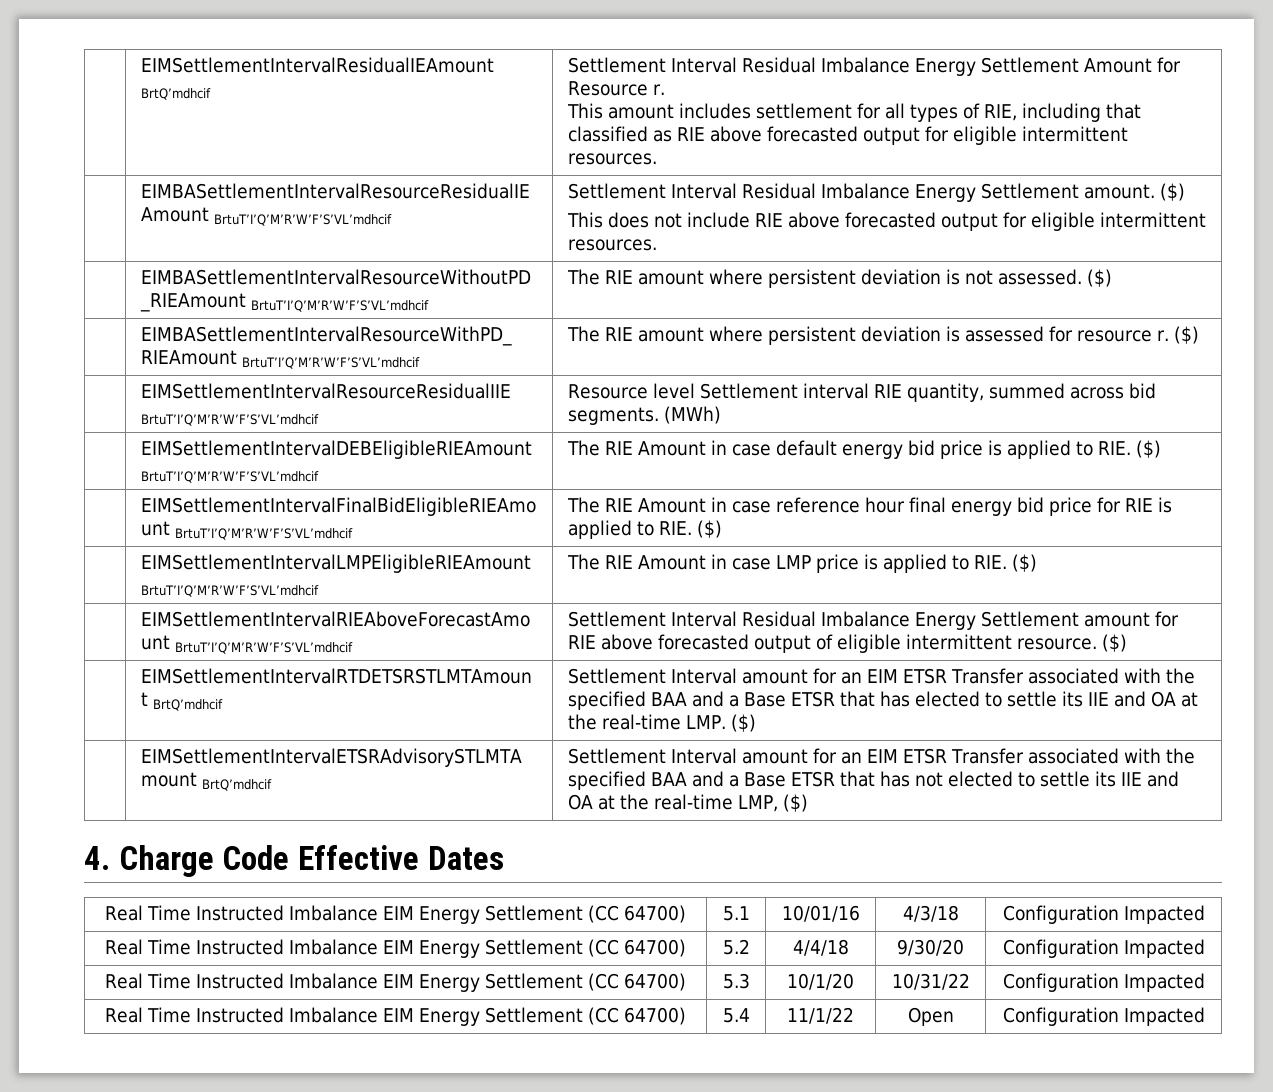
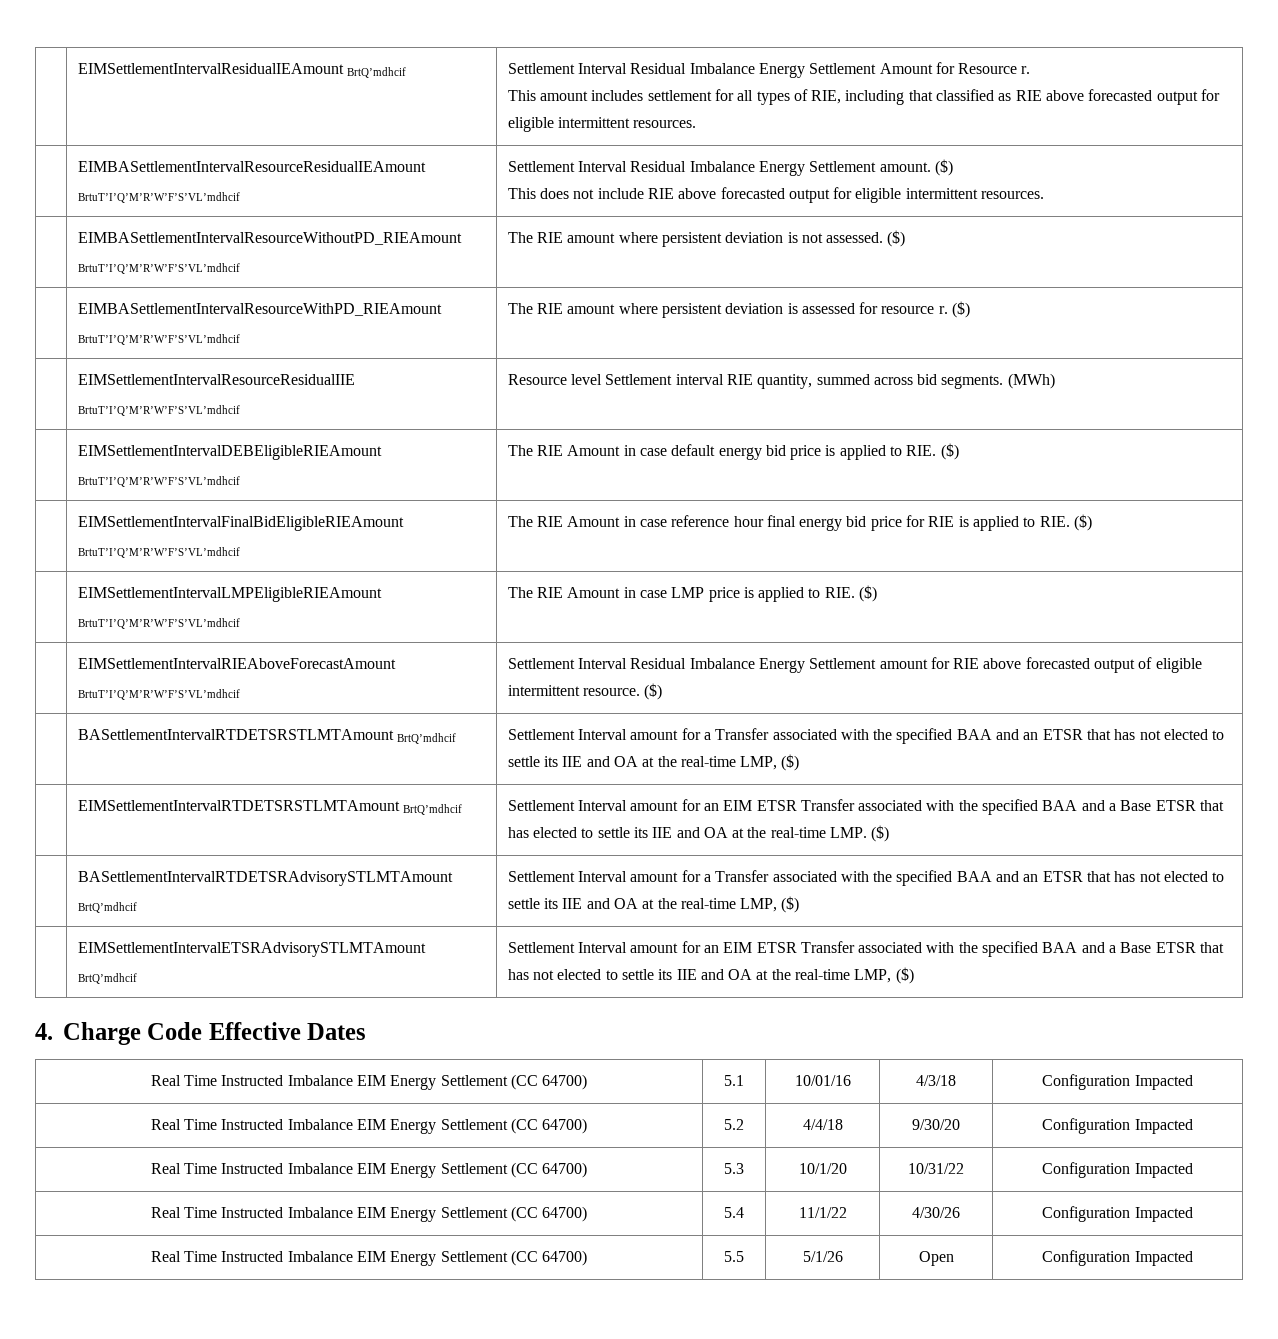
(1127, 643) none -> [77,729,456,744] [507,728,1225,744] [507,754,800,771] // | BASettlementIntervalRTDETSRSTLMTAmount BrtQ’mdhcif | Settlement Interval amount for a Transfer associated with the specified BAA and an ETSR that has not elected to settle its IIE and OA at the real-time LMP, ($)
(756, 723) none -> [77,871,453,886] [77,902,137,913] [507,870,1225,886] [507,896,800,913] // | BASettlementIntervalRTDETSRAdvisorySTLMTAmount BrtQ’mdhcif | Settlement Interval amount for a Transfer associated with the specified BAA and an ETSR that has not elected to settle its IIE and OA at the real-time LMP, ($)
(854, 1015) none -> [912,1207,960,1218] [1042,1206,1193,1222] [150,1250,588,1266] [724,1251,744,1262] [802,1251,843,1262] | 4/30/26 | Configuration Impacted // Real Time Instructed Imbalance EIM Energy Settlement (CC 64700) | 5.5 | 5/1/26

